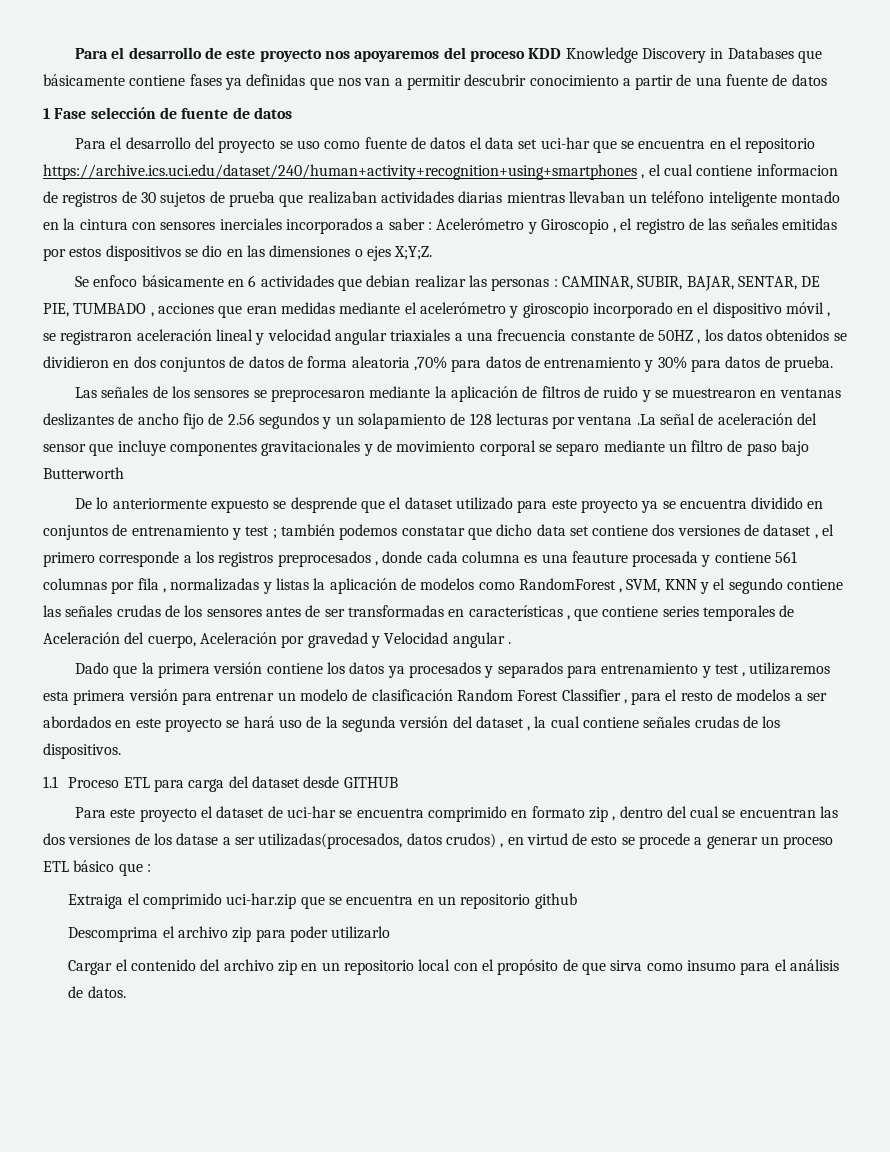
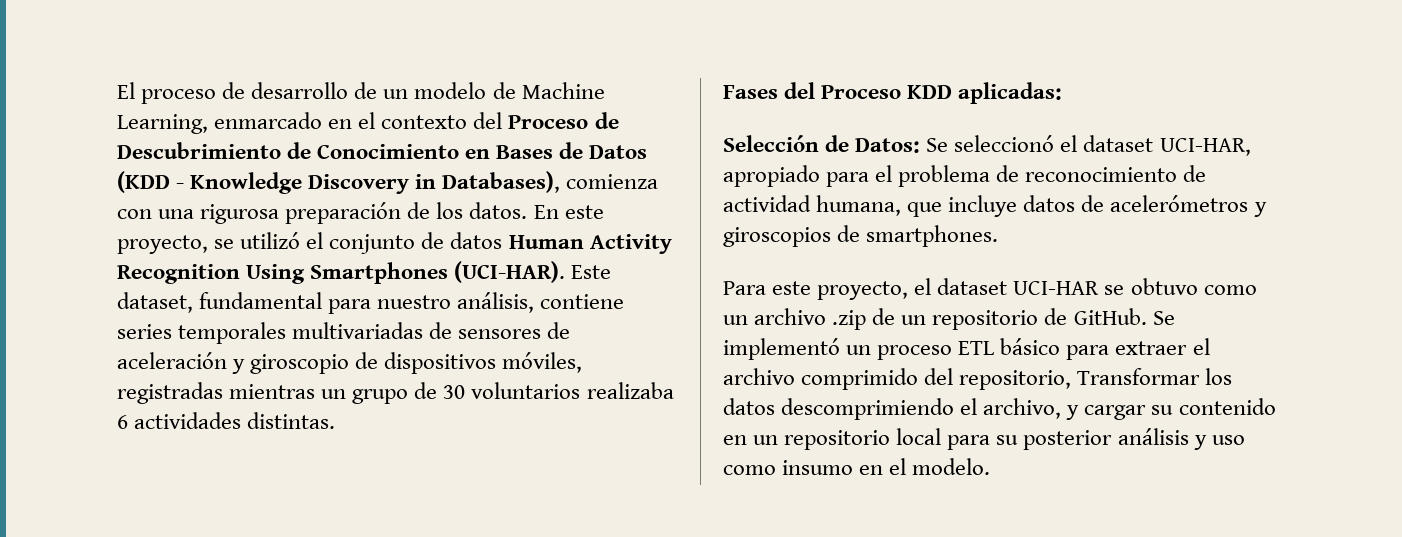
[75,47,822,63] [43,74,827,90] [43,107,292,119] [75,137,816,153] [43,164,838,180] [43,191,841,207] [43,218,838,234] [43,245,433,261] [75,275,821,291] [43,302,831,318] [43,329,847,345] [43,356,834,372] [75,386,841,402] [43,413,818,429] [43,440,810,456] [43,467,124,479] [75,497,824,513] [43,524,835,540] [43,551,798,567] [43,578,844,594] [43,605,795,621] [43,632,511,648] [75,662,831,678] [43,689,828,705] [43,716,781,732] [43,743,121,759] [43,776,398,792] Para el desarrollo de este proyecto nos apoyaremos del proceso KDD Knowledge Discovery in Databases que básicamente contiene fases ya definidas que nos van a permitir descubrir conocimiento a partir de una fuente de datos // 1 Fase selección de fuente de datos // Para el desarrollo del proyecto se uso como fuente de datos el data set uci-har que se encuentra en el repositorio https://archive.ics.uci.edu/dataset/240/human+activity+recognition+using+smartphones , el cual contiene informacion de registros de 30 sujetos de prueba que realizaban actividades diarias mientras llevaban un teléfono inteligente montado en la cintura con sensores inerciales incorporados a saber : Acelerómetro y Giroscopio , el registro de las señales emitidas por estos dispositivos se dio en las dimensiones o ejes X;Y;Z. // Se enfoco básicamente en 6 actividades que debian realizar las personas : CAMINAR, SUBIR, BAJAR, SENTAR, DE PIE, TUMBADO , acciones que eran medidas mediante el acelerómetro y giroscopio incorporado en el dispositivo móvil , se registraron aceleración lineal y velocidad angular triaxiales a una frecuencia constante de 50HZ , los datos obtenidos se dividieron en dos conjuntos de datos de forma aleatoria ,70% para datos de entrenamiento y 30% para datos de prueba. // Las señales de los sensores se preprocesaron mediante la aplicación de filtros de ruido y se muestrearon en ventanas deslizantes de ancho fijo de 2.56 segundos y un solapamiento de 128 lecturas por ventana .La señal de aceleración del sensor que incluye componentes gravitacionales y de movimiento corporal se separo mediante un filtro de paso bajo Butterworth // De lo anteriormente expuesto se desprende que el dataset utilizado para este proyecto ya se encuentra dividido en conjuntos de entrenamiento y test ; también podemos constatar que dicho data set contiene dos versiones de dataset , el primero corresponde a los registros preprocesados , donde cada columna es una feauture procesada y contiene 561 columnas por fila , normalizadas y listas la aplicación de modelos como RandomForest , SVM, KNN y el segundo contiene las señales crudas de los sensores antes de ser transformadas en características , que contiene series temporales de Aceleración del cuerpo, Aceleración por gravedad y Velocidad angular . // Dado que la primera versión contiene los datos ya procesados y separados para entrenamiento y test , utilizaremos esta primera versión para entrenar un modelo de clasificación Random Forest Classifier , para el resto de modelos a ser abordados en este proyecto se hará uso de la segunda versión del dataset , la cual contiene señales crudas de los dispositivos. // 1.1 Proceso ETL para carga del dataset desde GITHUB -> [117,82,605,104] [117,112,619,134] [117,142,648,159] [117,171,659,194] [117,202,604,224] [117,232,672,254] [117,261,612,284] [117,292,625,314] [117,322,571,344] [117,352,583,374] [117,382,674,404] [117,412,336,429] [723,82,1063,104] [723,135,1251,156] [723,165,1207,187] [723,195,1267,217] [723,225,999,247] El proceso de desarrollo de un modelo de Machine Learning, enmarcado en el contexto del Proceso de Descubrimiento de Conocimiento en Bases de Datos (KDD - Knowledge Discovery in Databases), comienza con una rigurosa preparación de los datos. En este proyecto, se utilizó el conjunto de datos Human Activity Recognition Using Smartphones (UCI-HAR). Este dataset, fundamental para nuestro análisis, contiene series temporales multivariadas de sensores de aceleración y giroscopio de dispositivos móviles, registradas mientras un grupo de 30 voluntarios realizaba 6 actividades distintas. // Fases del Proceso KDD aplicadas: // Selección de Datos: Se seleccionó el dataset UCI-HAR, apropiado para el problema de reconocimiento de actividad humana, que incluye datos de acelerómetros y giroscopios de smartphones.
[139,806,839,822] [43,833,834,849] [43,860,151,876] [68,893,577,909] [68,926,391,942] [68,959,839,975] [68,986,126,998] proyecto el dataset de uci-har se encuentra comprimido en formato zip , dentro del cual se encuentran las dos versiones de los datase a ser utilizadas(procesados, datos crudos) , en virtud de esto se procede a generar un proceso ETL básico que : // Extraiga el comprimido uci-har.zip que se encuentra en un repositorio github // Descomprima el archivo zip para poder utilizarlo // Cargar el contenido del archivo zip en un repositorio local con el propósito de que sirva como insumo para el análisis de datos. -> [817,278,1257,300] [723,308,1175,330] [723,338,1210,360] [723,368,1233,390] [723,398,1276,420] [723,428,1245,450] [723,458,991,475] proyecto, el dataset UCI-HAR se obtuvo como un archivo .zip de un repositorio de GitHub. Se implementó un proceso ETL básico para extraer el archivo comprimido del repositorio, Transformar los datos descomprimiendo el archivo, y cargar su contenido en un repositorio local para su posterior análisis y uso como insumo en el modelo.

